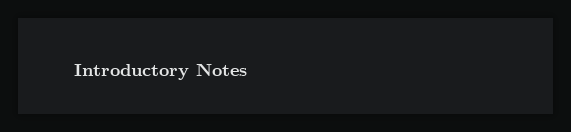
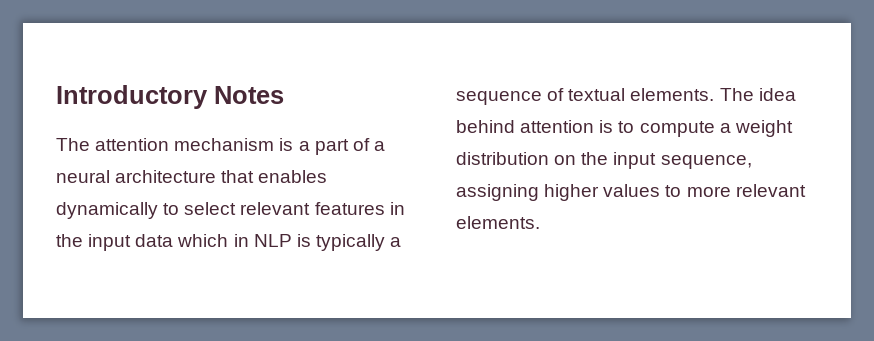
(247, 69) none -> [56,138,385,155] [56,170,328,183] [56,202,405,219] [56,234,402,251] [456,88,796,105] [456,120,793,137] [456,152,752,169] [456,184,806,201] [456,216,540,229] // The attention mechanism is a part of a neural architecture that enables dynamically to select relevant features in the input data which in NLP is typically a sequence of textual elements. The idea behind attention is to compute a weight distribution on the input sequence, assigning higher values to more relevant elements.

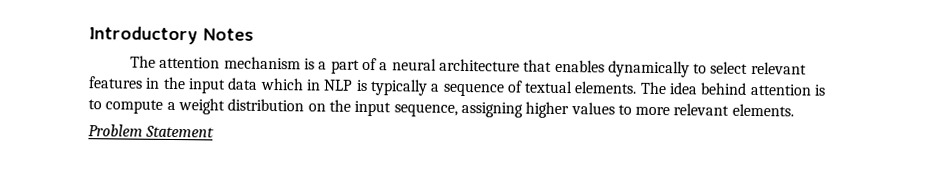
(540, 222) none -> [88,124,215,138] // Problem Statement

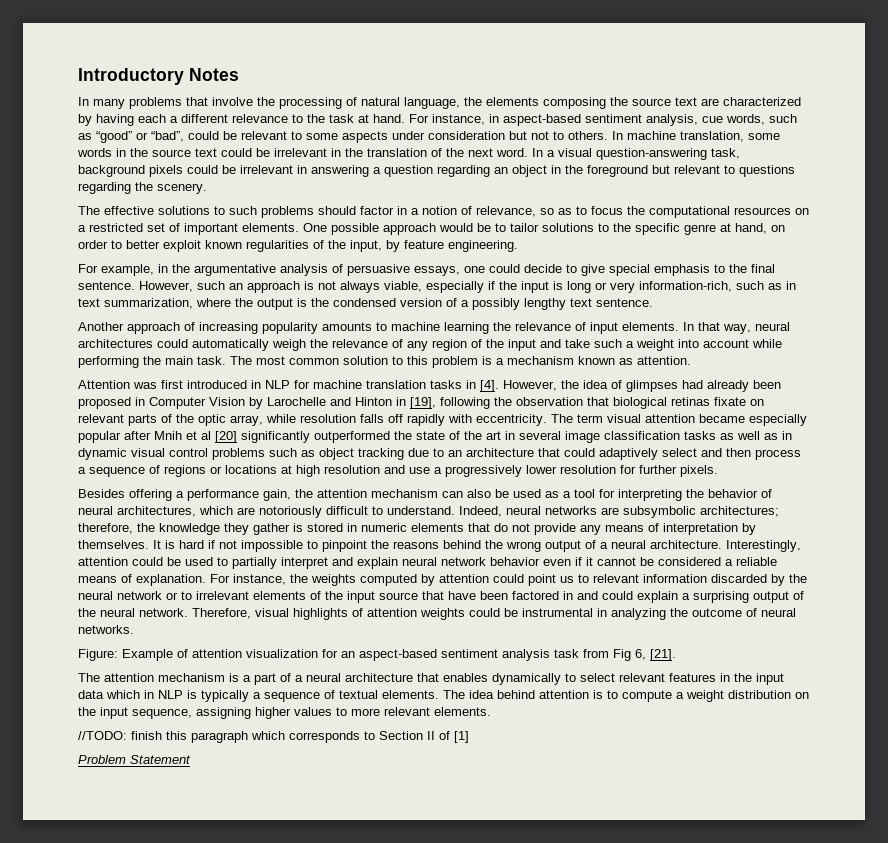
(254, 34) none -> [78,97,801,109] [78,114,797,126] [78,131,780,143] [77,148,740,160] [78,165,795,177] [78,182,207,194] [78,206,809,218] [78,223,785,235] [78,240,518,252] [78,264,775,276] [78,281,796,293] [78,298,653,310] [78,322,790,334] [78,339,782,351] [78,356,691,368] [78,380,781,392] [78,397,764,409] [78,414,807,426] [78,431,792,443] [78,448,801,460] [78,465,718,477] [78,489,772,501] [78,506,779,518] [78,523,756,535] [78,540,801,552] [78,557,777,569] [78,574,807,586] [78,591,804,603] [78,608,796,620] [78,625,134,634] [78,649,676,661] // In many problems that involve the processing of natural language, the elements composing the source text are characterized by having each a different relevance to the task at hand. For instance, in aspect-based sentiment analysis, cue words, such as “good” or “bad”, could be relevant to some aspects under consideration but not to others. In machine translation, some words in the source text could be irrelevant in the translation of the next word. In a visual question-answering task, background pixels could be irrelevant in answering a question regarding an object in the foreground but relevant to questions regarding the scenery. // The effective solutions to such problems should factor in a notion of relevance, so as to focus the computational resources on a restricted set of important elements. One possible approach would be to tailor solutions to the specific genre at hand, on order to better exploit known regularities of the input, by feature engineering. // For example, in the argumentative analysis of persuasive essays, one could decide to give special emphasis to the final sentence. However, such an approach is not always viable, especially if the input is long or very information-rich, such as in text summarization, where the output is the condensed version of a possibly lengthy text sentence. // Another approach of increasing popularity amounts to machine learning the relevance of input elements. In that way, neural architectures could automatically weigh the relevance of any region of the input and take such a weight into account while performing the main task. The most common solution to this problem is a mechanism known as attention. // Attention was first introduced in NLP for machine translation tasks in [4]. However, the idea of glimpses had already been proposed in Computer Vision by Larochelle and Hinton in [19], following the observation that biological retinas fixate on relevant parts of the optic array, while resolution falls off rapidly with eccentricity. The term visual attention became especially popular after Mnih et al [20] significantly outperformed the state of the art in several image classification tasks as well as in dynamic visual control problems such as object tracking due to an architecture that could adaptively select and then process a sequence of regions or locations at high resolution and use a progressively lower resolution for further pixels. // Besides offering a performance gain, the attention mechanism can also be used as a tool for interpreting the behavior of neural architectures, which are notoriously difficult to understand. Indeed, neural networks are subsymbolic architectures; therefore, the knowledge they gather is stored in numeric elements that do not provide any means of interpretation by themselves. It is hard if not impossible to pinpoint the reasons behind the wrong output of a neural architecture. Interestingly, attention could be used to partially interpret and explain neural network behavior even if it cannot be considered a reliable means of explanation. For instance, the weights computed by attention could point us to relevant information discarded by the neural network or to irrelevant elements of the input source that have been factored in and could explain a surprising output of the neural network. Therefore, visual highlights of attention weights could be instrumental in analyzing the outcome of neural networks. // Figure: Example of attention visualization for an aspect-based sentiment analysis task from Fig 6, [21].
(794, 110) none -> [78,731,469,743] // //TODO: finish this paragraph which corresponds to Section II of [1]

